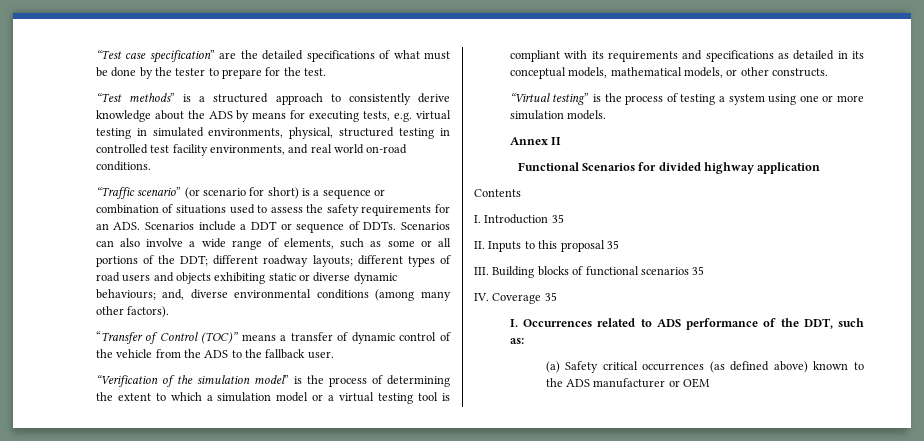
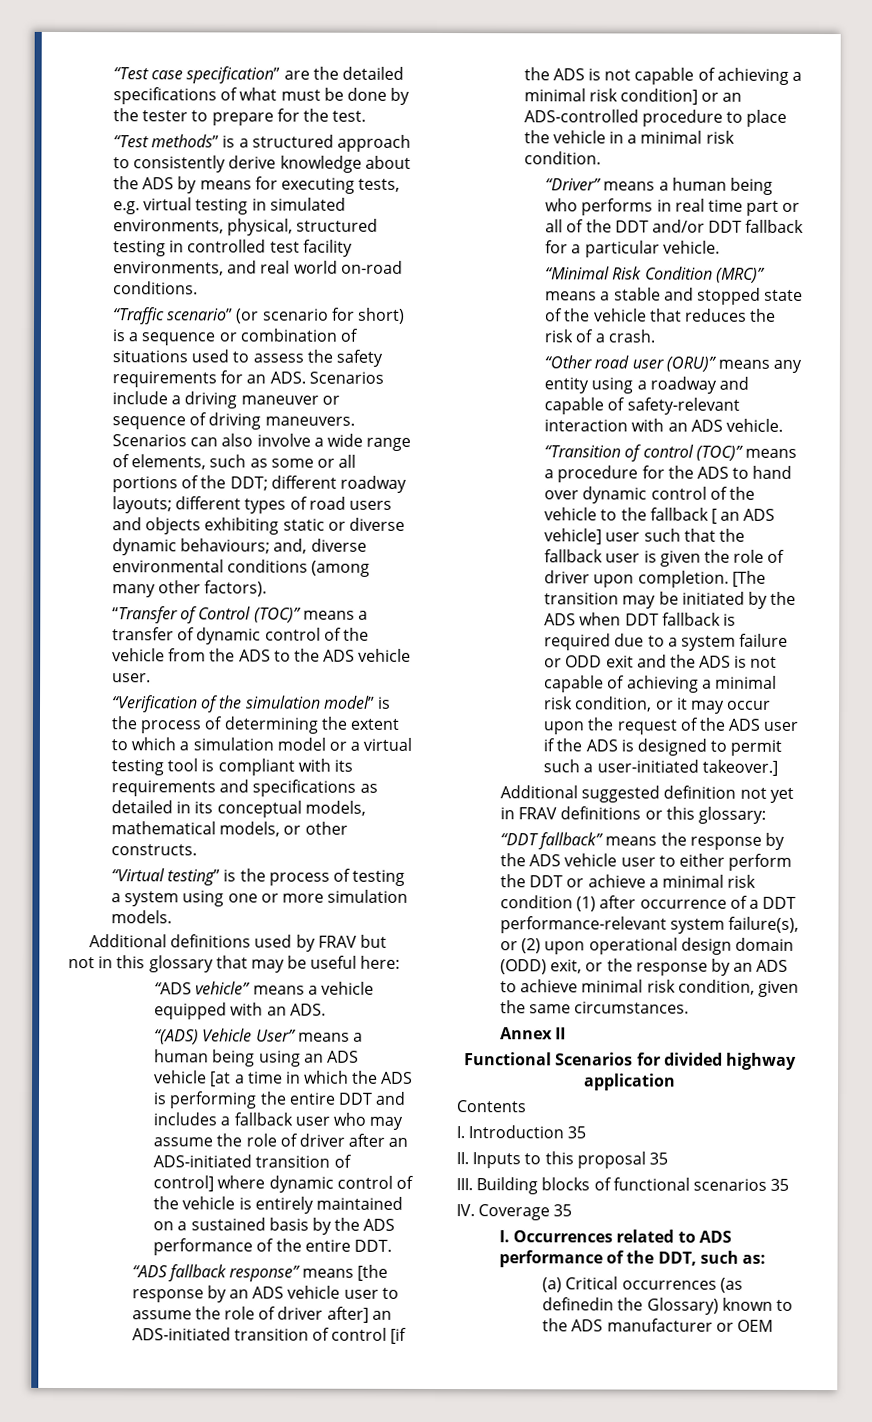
[250,221,277,230] DDT -> [184,391,319,409] driving maneuver
[363,221,397,230] DDTs. -> [208,412,355,430] driving maneuvers.
[265,349,306,359] fallback -> [323,648,412,662] ADS vehicle
(607, 115) none -> [89,934,387,952] [68,955,401,973] [154,981,374,995] [154,1002,326,1020] [154,1028,363,1045] [154,1049,359,1067] [154,1070,414,1087] [153,1091,407,1109] [153,1112,404,1130] [153,1133,409,1147] [153,1154,352,1168] [153,1175,414,1193] [153,1196,403,1214] [153,1217,396,1235] [153,1238,392,1256] [131,1264,389,1282] [131,1285,399,1303] [131,1306,392,1323] [131,1327,408,1344] [523,67,802,85] [523,88,743,105] [523,109,788,127] [523,130,735,144] [523,151,601,165] [545,177,773,195] [545,198,801,216] [545,219,805,233] [545,240,720,258] [545,266,765,283] [545,287,804,305] [545,308,777,322] [544,329,655,343] [544,355,803,373] [544,376,749,394] [544,397,740,415] [544,418,783,432] [544,444,797,462] [544,465,793,483] [544,486,755,504] [544,507,776,524] [544,528,745,545] [544,549,786,567] [544,570,766,588] [544,591,797,609] [544,612,736,626] [544,633,789,651] [544,654,778,668] [544,675,777,693] [544,696,772,714] [543,717,799,735] [543,738,783,756] [543,759,778,776] [500,785,794,803] [500,806,767,824] [500,832,786,850] [500,853,793,871] [500,874,757,888] [500,895,797,912] [500,916,800,934] [500,937,795,955] [500,958,789,976] [500,979,800,997] [500,1000,690,1014] // Additional definitions used by FRAV but not in this glossary that may be useful here: // “ADS vehicle” means a vehicle equipped with an ADS. // “(ADS) Vehicle User” means a human being using an ADS vehicle [at a time in which the ADS is performing the entire DDT and includes a fallback user who may assume the role of driver after an ADS-initiated transition of control] where dynamic control of the vehicle is entirely maintained on a sustained basis by the ADS performance of the entire DDT. // “ADS fallback response” means [the response by an ADS vehicle user to assume the role of driver after] an ADS-initiated transition of control [if the ADS is not capable of achieving a minimal risk condition] or an ADS-controlled procedure to place the vehicle in a minimal risk condition. // “Driver” means a human being who performs in real time part or all of the DDT and/or DDT fallback for a particular vehicle. // “Minimal Risk Condition (MRC)” means a stable and stopped state of the vehicle that reduces the risk of a crash. // “Other road user (ORU)” means any entity using a roadway and capable of safety-relevant interaction with an ADS vehicle. // “Transition of control (TOC)” means a procedure for the ADS to hand over dynamic control of the vehicle to the fallback [ an ADS vehicle] user such that the fallback user is given the role of driver upon completion. [The transition may be initiated by the ADS when DDT fallback is required due to a system failure or ODD exit and the ADS is not capable of achieving a minimal risk condition, or it may occur upon the request of the ADS user if the ADS is designed to permit such a user-initiated takeover.] // Additional suggested definition not yet in FRAV definitions or this glossary: // “DDT fallback” means the response by the ADS vehicle user to either perform the DDT or achieve a minimal risk condition (1) after occurrence of a DDT performance-relevant system failure(s), or (2) upon operational design domain (ODD) exit, or the response by an ADS to achieve minimal risk condition, given the same circumstances.
[565,361,808,373] Safety critical occurrences (as defined above) -> [565,1276,743,1293] [542,1297,719,1315] Critical occurrences (as definedin the Glossary)

